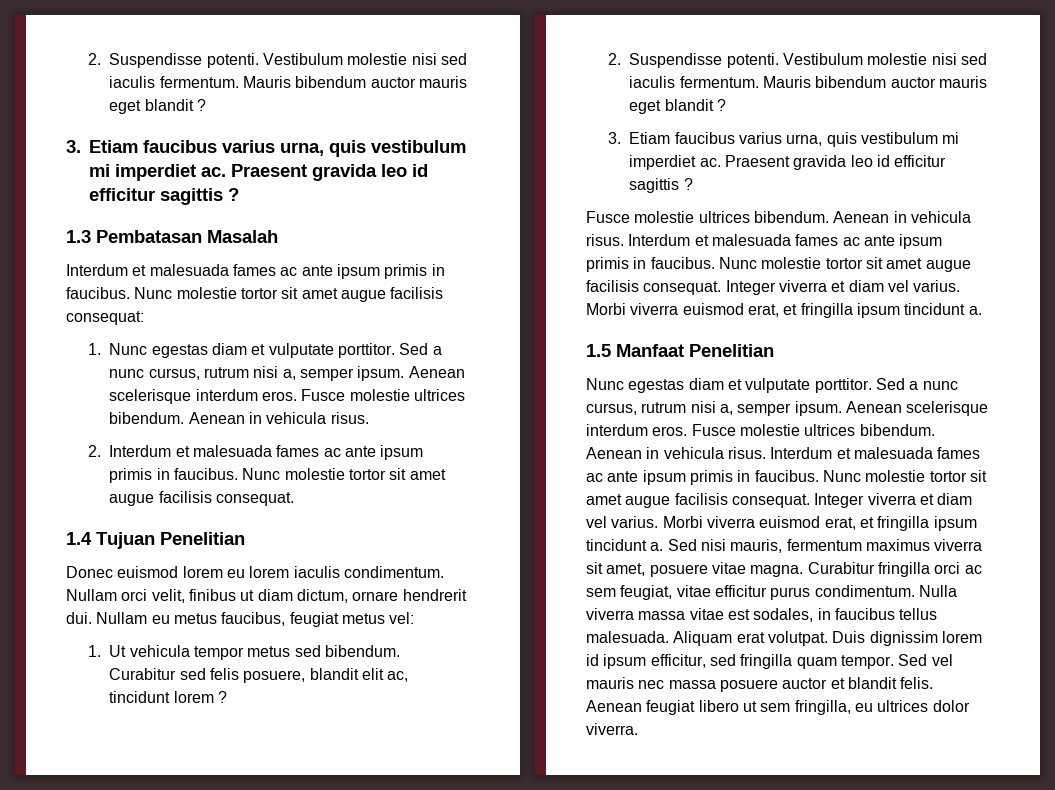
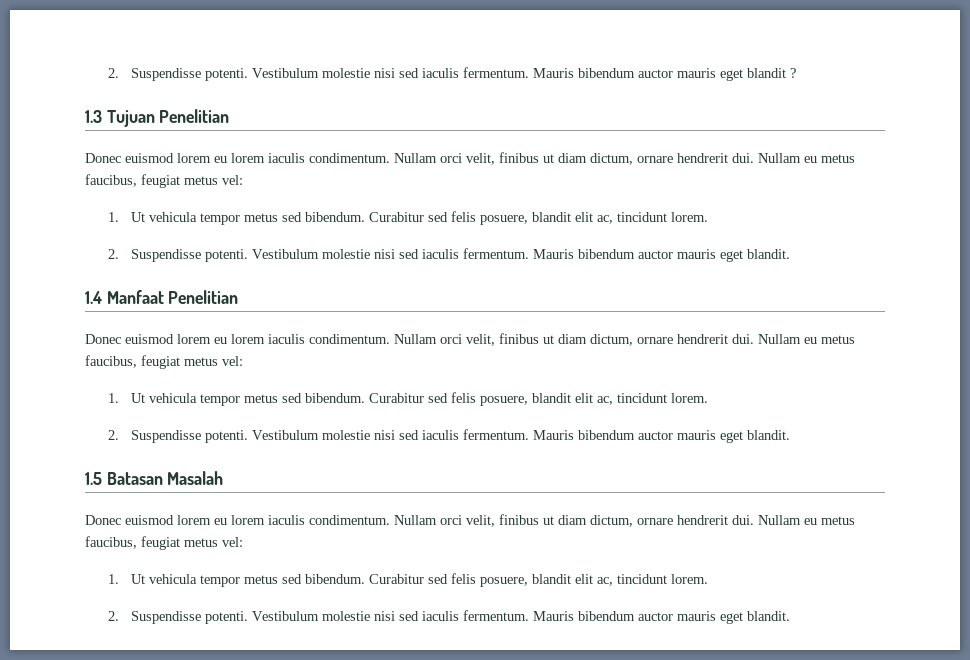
[66,140,466,157] [89,164,428,181] [89,188,239,205] [66,230,278,243] [66,264,445,279] [66,287,444,302] [66,311,144,325] [87,343,442,358] [109,366,465,381] [109,389,465,404] [109,412,369,424] [87,445,424,460] [109,468,446,483] [109,491,294,506] [66,532,92,545] 3. Etiam faucibus varius urna, quis vestibulum mi imperdiet ac. Praesent gravida leo id efficitur sagittis ? // 1.3 Pembatasan Masalah // Interdum et malesuada fames ac ante ipsum primis in faucibus. Nunc molestie tortor sit amet augue facilisis consequat: // 1. Nunc egestas diam et vulputate porttitor. Sed a nunc cursus, rutrum nisi a, semper ipsum. Aenean scelerisque interdum eros. Fusce molestie ultrices bibendum. Aenean in vehicula risus. // 2. Interdum et malesuada fames ac ante ipsum primis in faucibus. Nunc molestie tortor sit amet augue facilisis consequat. // 1.4 -> [85,110,102,123] 1.3
[173,691,227,703] lorem ? -> [670,212,708,222] lorem.
[664,99,726,111] [607,132,960,147] [629,155,947,170] [629,178,693,193] [586,211,971,223] [586,234,943,249] [586,257,971,272] [586,280,961,295] [586,303,982,318] [586,344,774,357] [586,378,958,393] [586,401,989,416] [586,424,935,436] [586,447,981,459] [586,470,987,485] [586,493,973,508] [586,516,977,531] [586,539,983,553] [586,562,982,577] [586,585,957,600] [586,608,938,622] [586,631,982,646] [586,654,953,669] [586,677,934,692] [586,700,970,715] [586,723,638,735] blandit ? // 3. Etiam faucibus varius urna, quis vestibulum mi imperdiet ac. Praesent gravida leo id efficitur sagittis ? // Fusce molestie ultrices bibendum. Aenean in vehicula risus. Interdum et malesuada fames ac ante ipsum primis in faucibus. Nunc molestie tortor sit amet augue facilisis consequat. Integer viverra et diam vel varius. Morbi viverra euismod erat, et fringilla ipsum tincidunt a. // 1.5 Manfaat Penelitian // Nunc egestas diam et vulputate porttitor. Sed a nunc cursus, rutrum nisi a, semper ipsum. Aenean scelerisque interdum eros. Fusce molestie ultrices bibendum. Aenean in vehicula risus. Interdum et malesuada fames ac ante ipsum primis in faucibus. Nunc molestie tortor sit amet augue facilisis consequat. Integer viverra et diam vel varius. Morbi viverra euismod erat, et fringilla ipsum tincidunt a. Sed nisi mauris, fermentum maximus viverra sit amet, posuere vitae magna. Curabitur fringilla orci ac sem feugiat, vitae efficitur purus condimentum. Nulla viverra massa vitae est sodales, in faucibus tellus malesuada. Aliquam erat volutpat. Duis dignissim lorem id ipsum efficitur, sed fringilla quam tempor. Sed vel mauris nec massa posuere auctor et blandit felis. Aenean feugiat libero ut sem fringilla, eu ultrices dolor viverra. -> [746,249,790,259] [85,290,239,304] [85,333,855,346] [85,355,243,369] [107,392,708,406] [107,429,790,443] [85,471,224,485] [85,514,855,527] [85,536,243,550] [107,573,708,587] [107,610,790,624] blandit. // 1.4 Manfaat Penelitian // Donec euismod lorem eu lorem iaculis condimentum. Nullam orci velit, finibus ut diam dictum, ornare hendrerit dui. Nullam eu metus faucibus, feugiat metus vel: // 1. Ut vehicula tempor metus sed bibendum. Curabitur sed felis posuere, blandit elit ac, tincidunt lorem. // 2. Suspendisse potenti. Vestibulum molestie nisi sed iaculis fermentum. Mauris bibendum auctor mauris eget blandit. // 1.5 Batasan Masalah // Donec euismod lorem eu lorem iaculis condimentum. Nullam orci velit, finibus ut diam dictum, ornare hendrerit dui. Nullam eu metus faucibus, feugiat metus vel: // 1. Ut vehicula tempor metus sed bibendum. Curabitur sed felis posuere, blandit elit ac, tincidunt lorem. // 2. Suspendisse potenti. Vestibulum molestie nisi sed iaculis fermentum. Mauris bibendum auctor mauris eget blandit.

